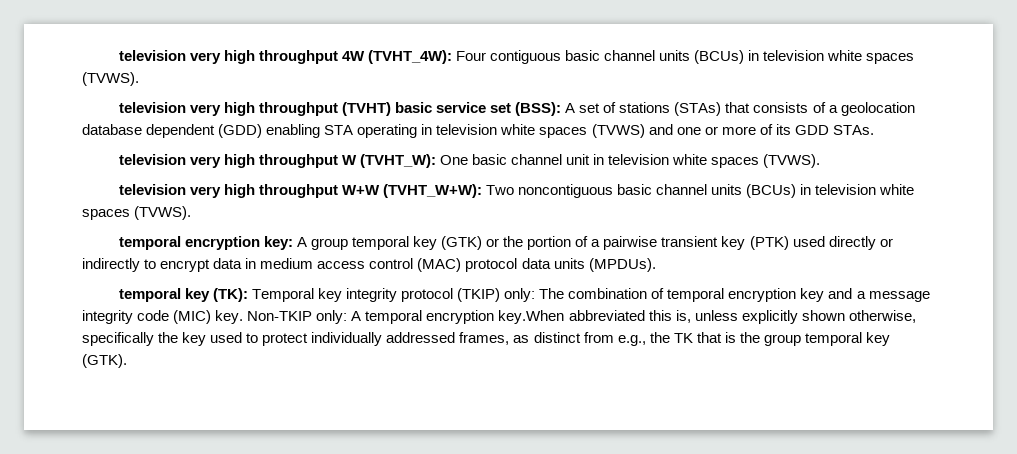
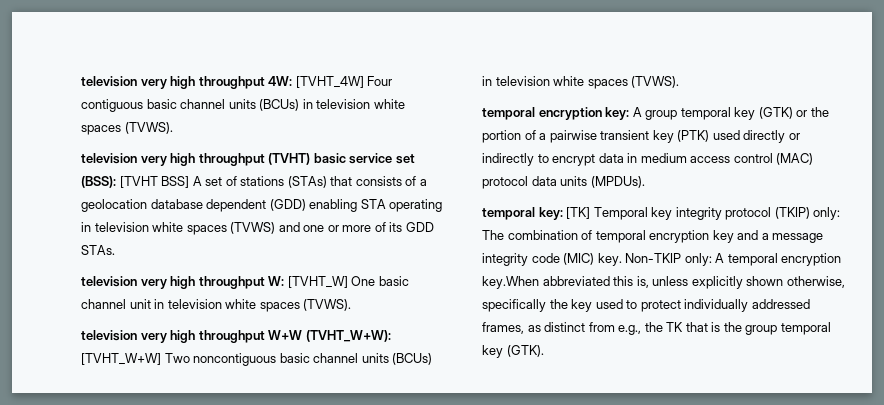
[118,50,452,64] television very high throughput 4W (TVHT_4W): -> [81,76,364,89] television very high throughput 4W: [TVHT_4W]
(562, 109) none -> [119,176,190,188] [TVHT BSS]
[341,154,436,168] W (TVHT_W): -> [268,276,348,288] W: [TVHT_W]
(482, 191) none -> [81,353,161,365] [TVHT_W+W]
[184,288,248,302] key (TK): -> [538,207,591,220] key: [TK]

